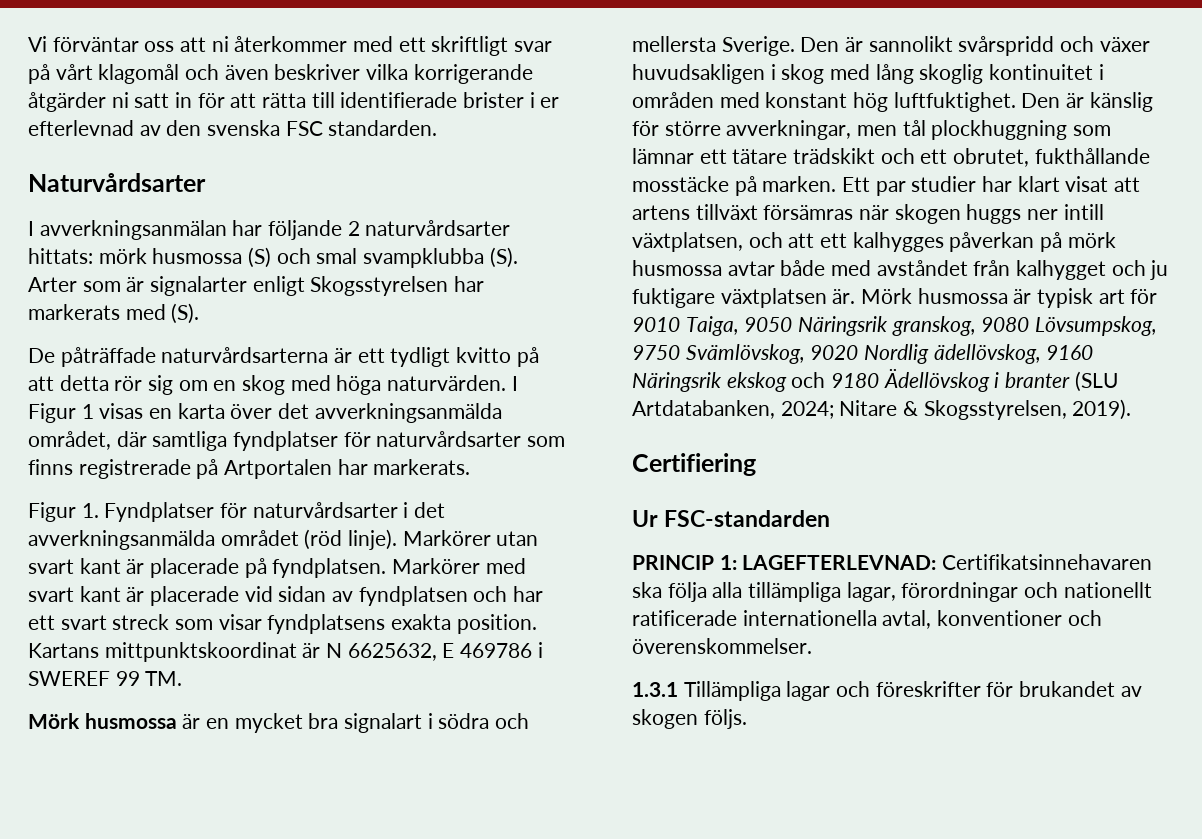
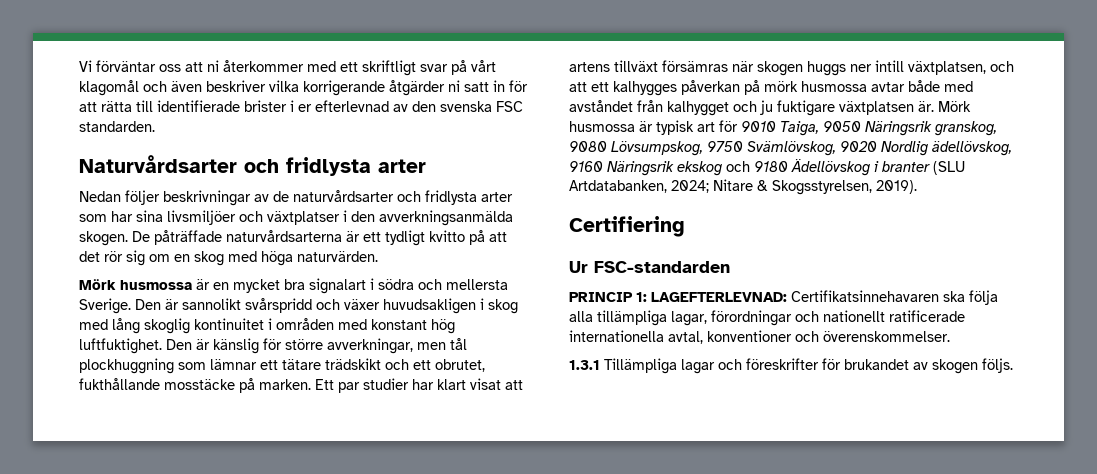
[28,220,511,240] [28,247,518,268] [28,276,485,296] [28,303,200,324] // I avverkningsanmälan har följande 2 naturvårdsarter hittats: mörk husmossa (S) och smal svampklubba (S). Arter som är signalarter enligt Skogsstyrelsen har markerats med (S). // -> [244,157,426,176] [79,190,513,206] [79,210,513,226] [79,231,128,246] och fridlysta arter // Nedan följer beskrivningar av de naturvårdsarter och fridlysta arter som har sina livsmiljöer och växtplatser i den avverkningsanmälda skogen.
[59,375,109,391] detta -> [79,251,100,262] det
[511,376,518,391] [28,403,502,423] [28,431,566,451] [28,459,471,479] [28,502,446,522] [28,529,539,550] [28,558,526,578] [28,586,544,606] [28,614,537,634] [28,642,543,662] [28,671,183,686] I Figur 1 visas en karta över det avverkningsanmälda området, där samtliga fyndplatser för naturvårdsarter som finns registrerade på Artportalen har markerats. // Figur 1. Fyndplatser för naturvårdsarter i det avverkningsanmälda området (röd linje). Markörer utan svart kant är placerade på fyndplatsen. Markörer med svart kant är placerade vid sidan av fyndplatsen och har ett svart streck som visar fyndplatsens exakta position. Kartans mittpunktskoordinat är N 6625632, E 469786 i SWEREF 99 TM. -> (378, 256) none

